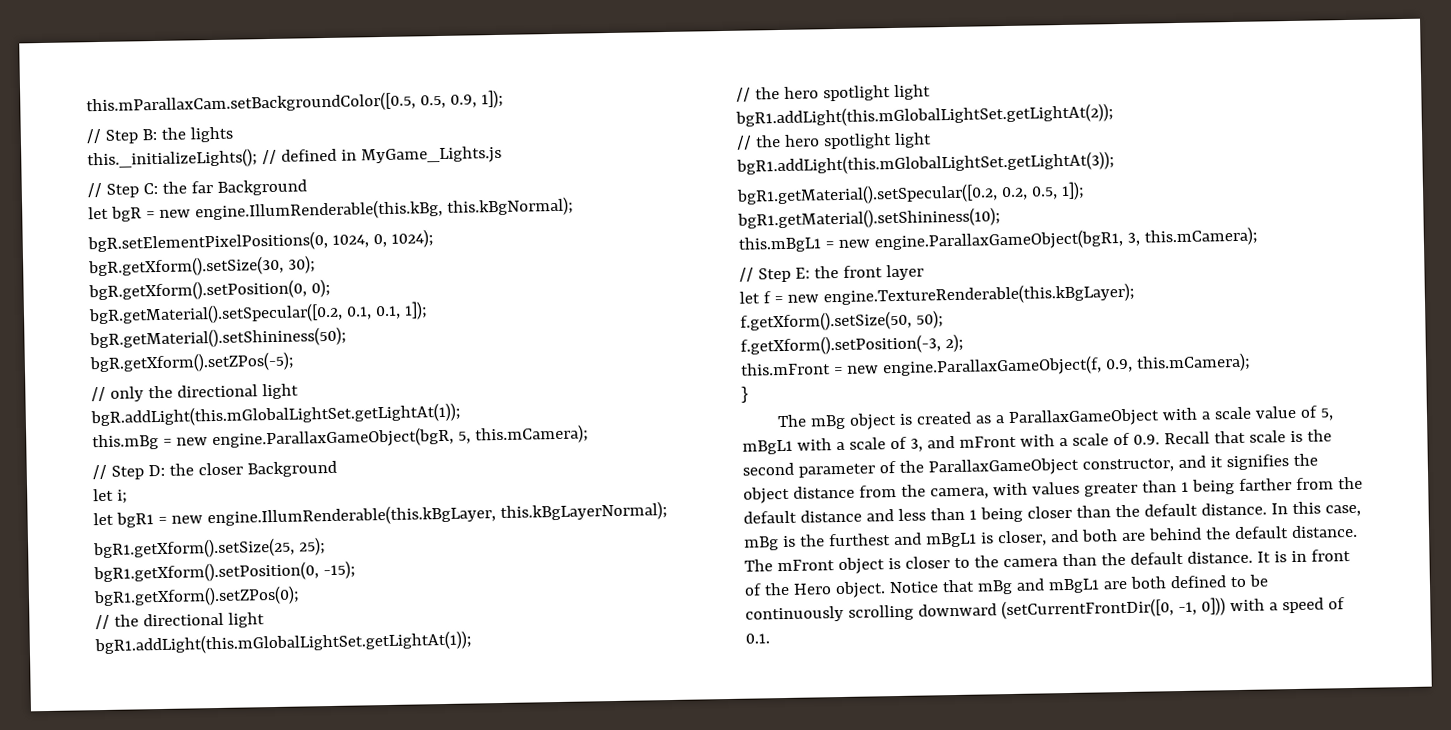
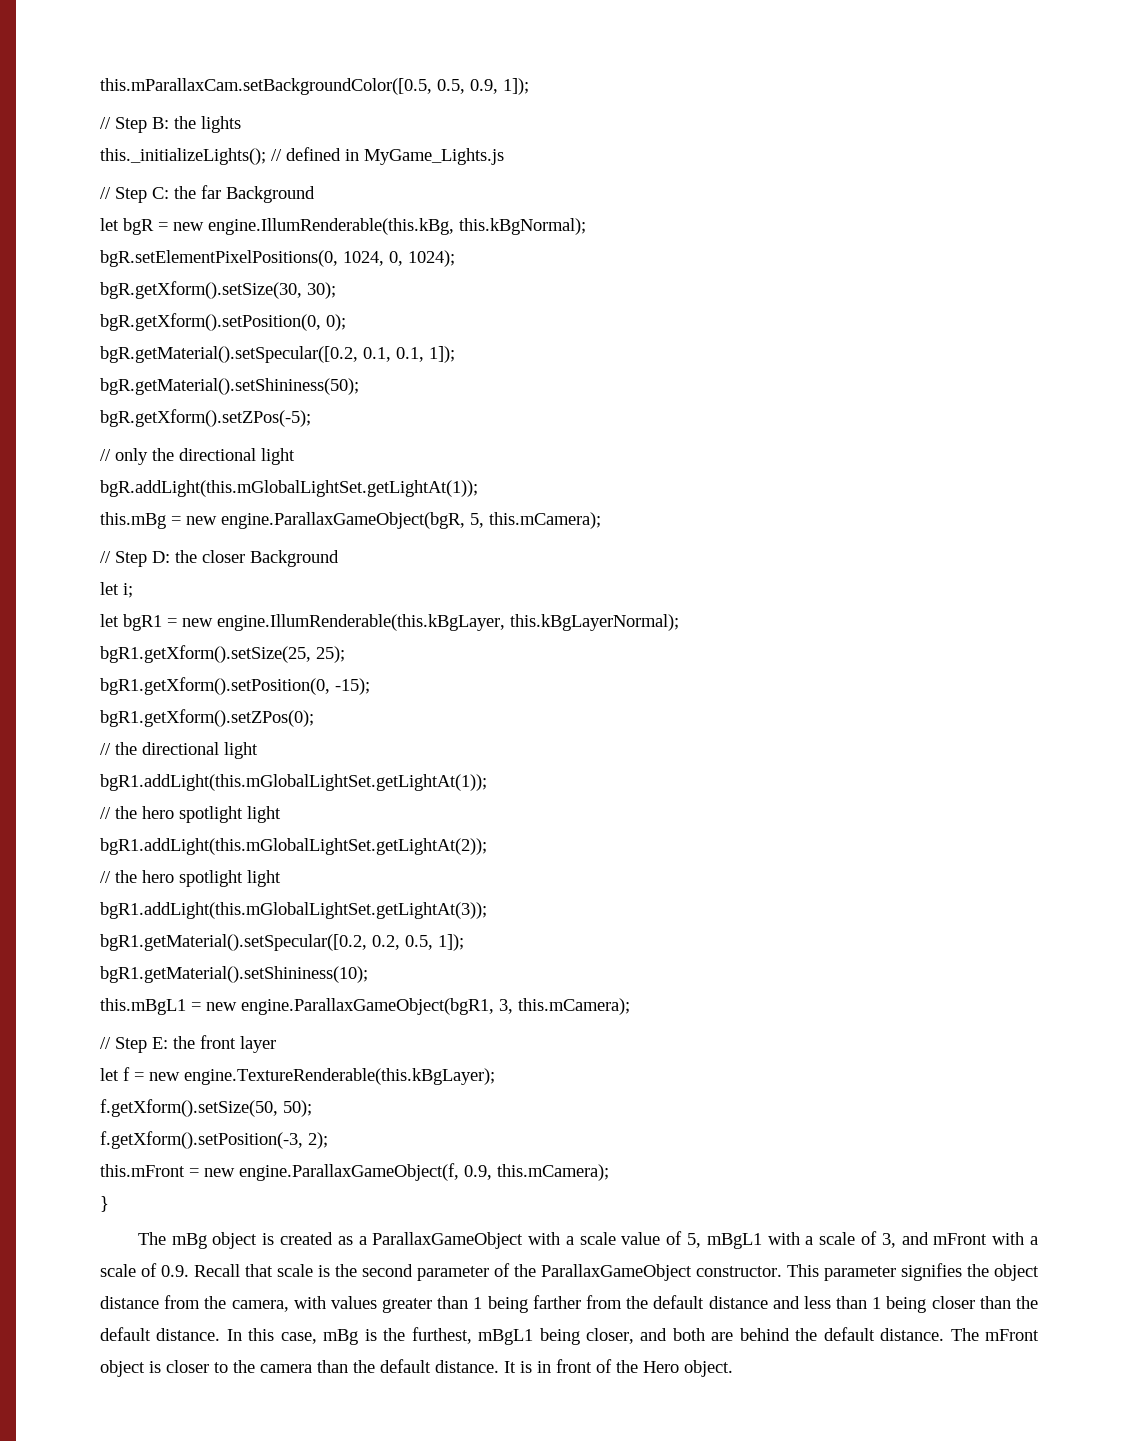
[1081,455,1223,473] constructor, and it -> [696,1264,896,1281] constructor. This parameter
[827,532,994,548] furthest and mBgL1 is -> [411,1327,580,1345] furthest, mBgL1 being
[888,574,1268,595] [745,597,1345,623] [745,633,770,644] Notice that mBg and mBgL1 are both defined to be continuously scrolling downward (setCurrentFrontDir([0, -1, 0])) with a speed of 0.1. -> (733, 1368) none

